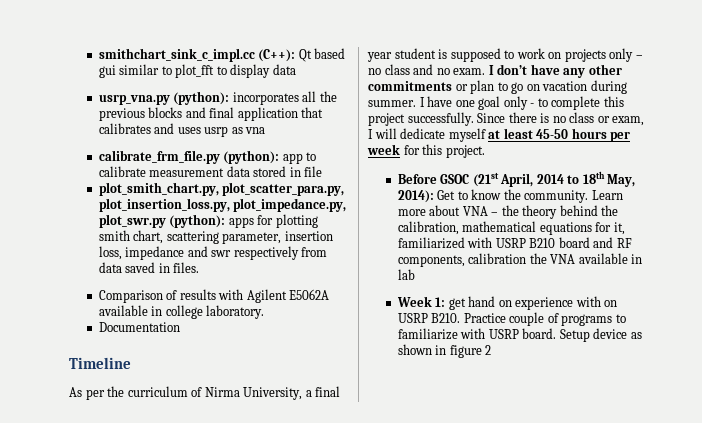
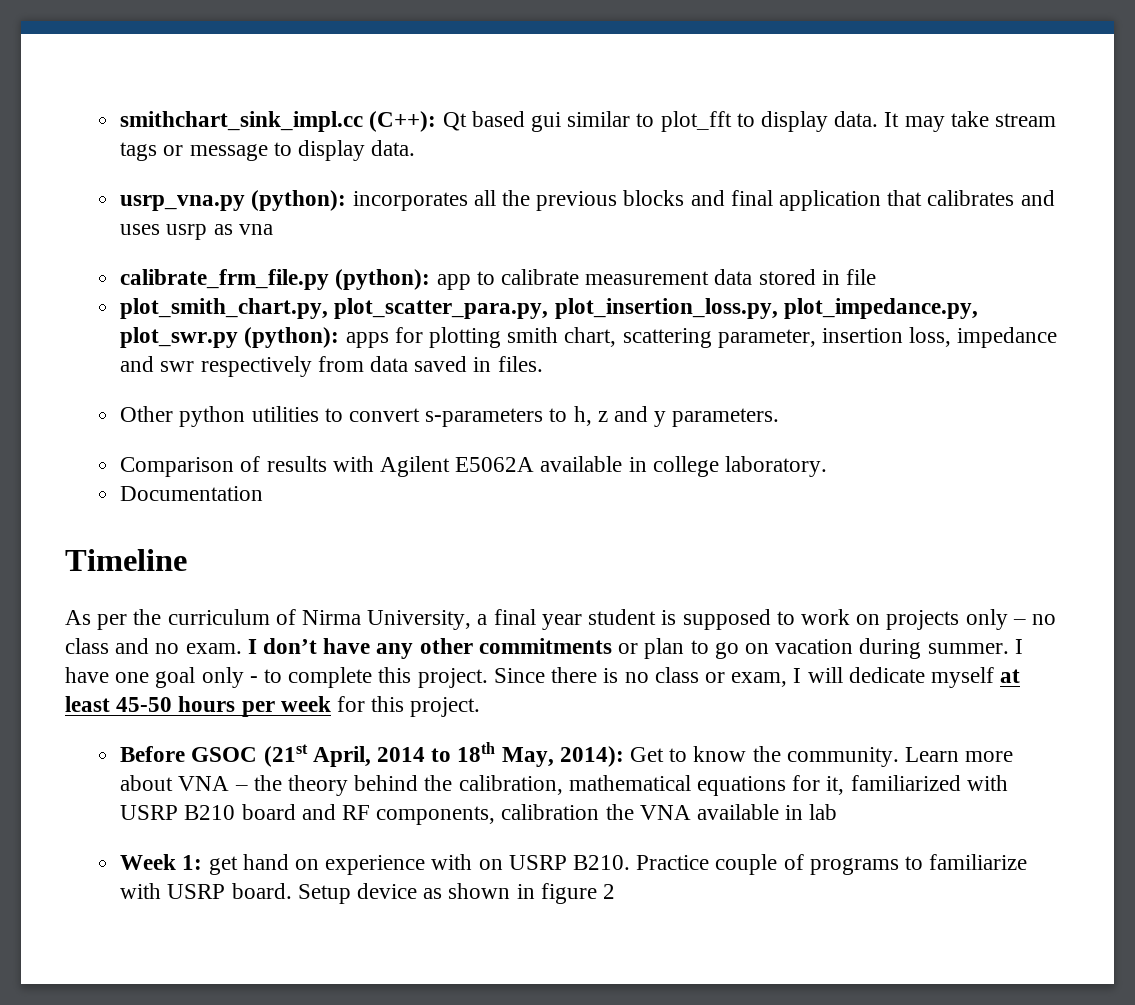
[98,48,255,62] smithchart_sink_c_impl.cc -> [120,111,364,132] smithchart_sink_impl.cc
[272,64,296,75] data -> [834,111,1057,132] [120,140,416,161] data. It may take stream tags or message to display data.
(200, 267) none -> [120,406,780,427] // Other python utilities to convert s-parameters to h, z and y parameters.
[368,112,474,126] project successfully. -> [417,668,488,688] project.

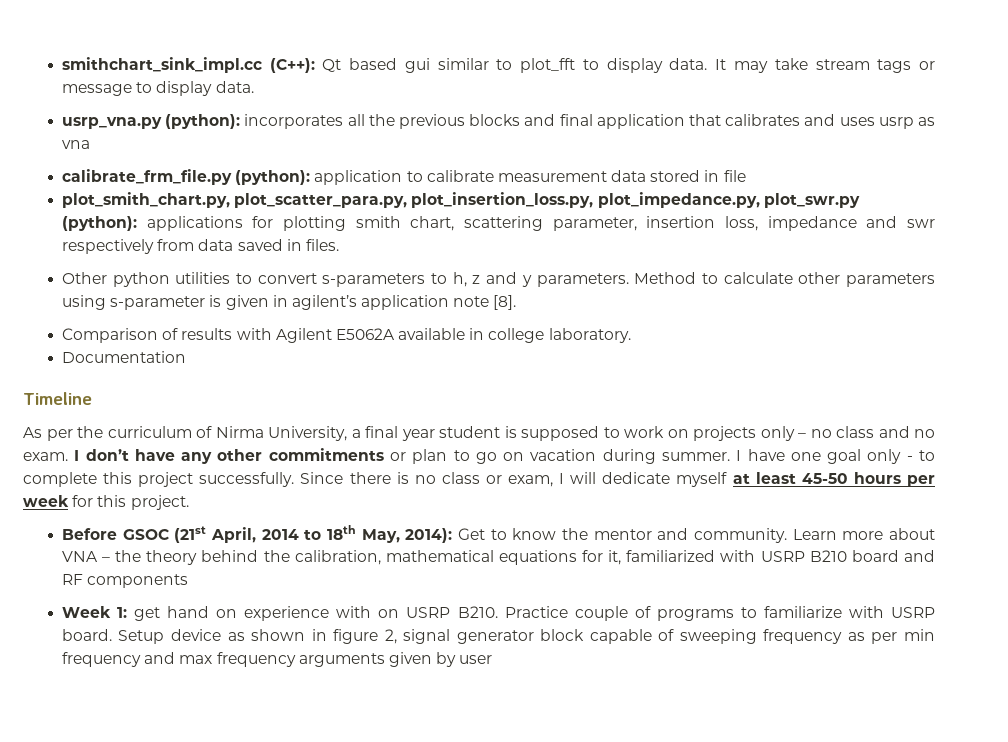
[436,274,471,290] app -> [314,170,403,185] application
[345,332,389,348] apps -> [146,216,243,231] applications
(780, 417) none -> [634,272,936,287] [61,295,517,310] Method to calculate other parameters using s-parameter is given in agilent’s application note [8].
[417,668,488,688] project. -> [138,472,295,487] project successfully.
(781, 754) none -> [593,528,689,540] mentor and
[376,804,838,825] components, calibration the VNA available in lab -> [87,574,189,588] components
[603,884,616,899] 2 -> [384,629,936,644] [61,652,493,667] 2, signal generator block capable of sweeping frequency as per min frequency and max frequency arguments given by user

